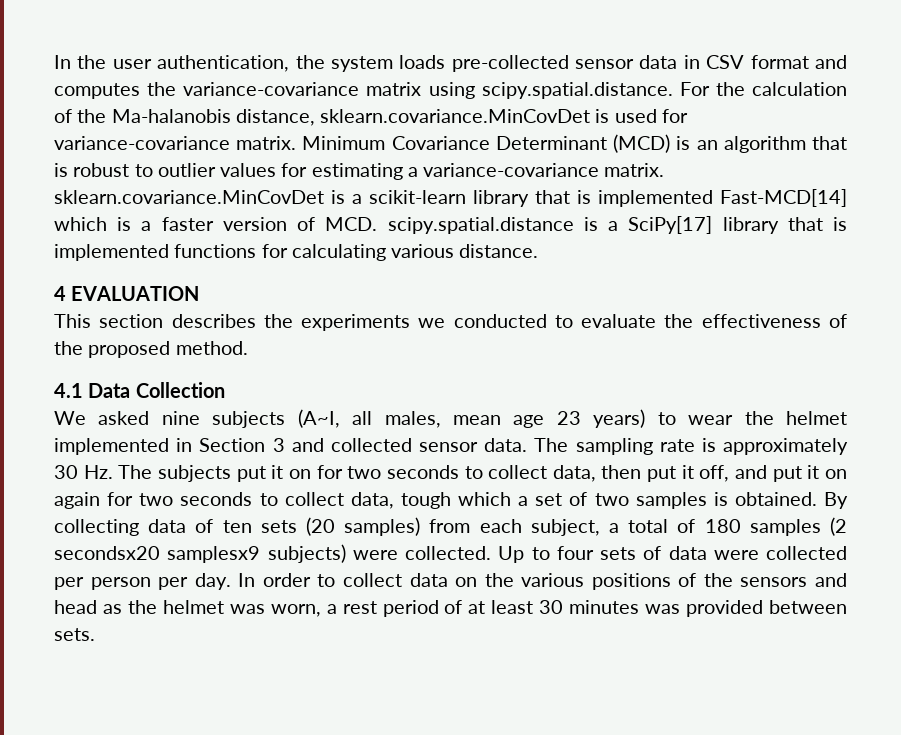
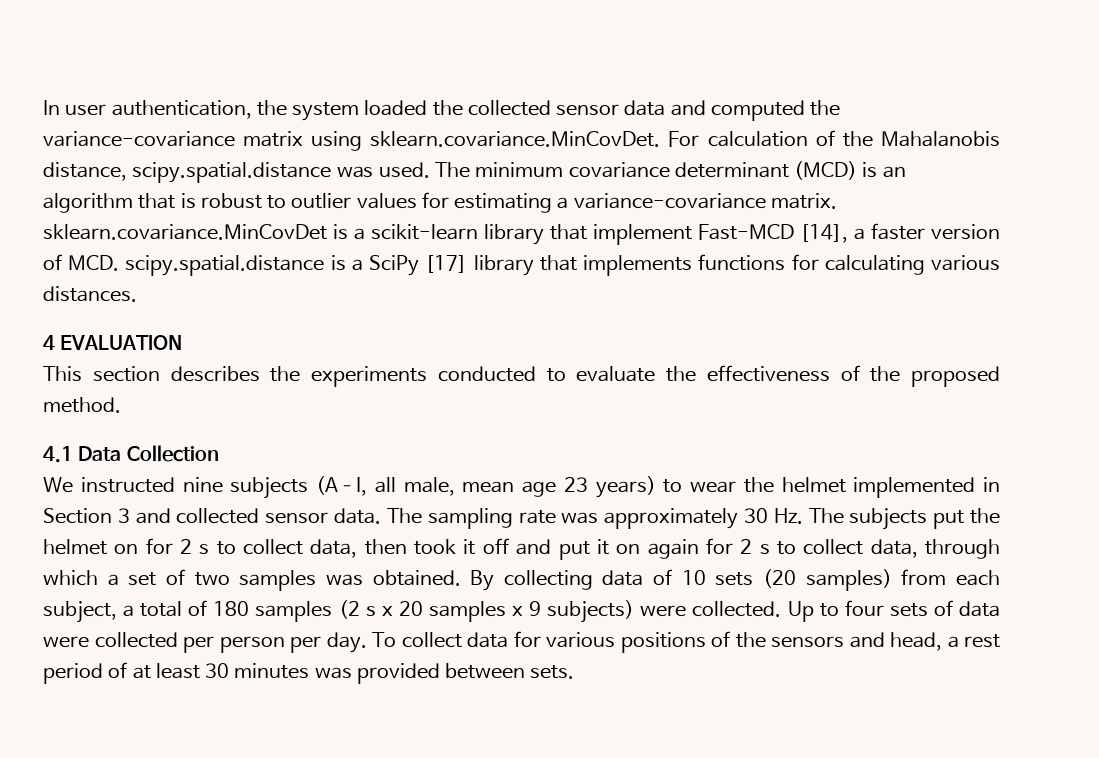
[54,55,107,69] In the -> [43,100,60,115] In
[399,55,847,72] [54,82,847,99] [54,109,688,126] [54,136,607,150] loads pre-collected sensor data in CSV format and computes the variance-covariance matrix using scipy.spatial.distance. For the calculation of the Ma-halanobis distance, sklearn.covariance.MinCovDet is used for variance-covariance matrix. Minimum Covariance Determinant -> [364,100,841,121] [43,130,1001,151] [43,162,789,183] loaded the collected sensor data and computed the variance-covariance matrix using sklearn.covariance.MinCovDet. For calculation of the Mahalanobis distance, scipy.spatial.distance was used. The minimum covariance determinant
[577,189,847,207] [54,217,132,231] is implemented Fast-MCD[14] which is -> [593,224,849,245] implement Fast-MCD [14],
[628,216,848,234] [54,244,169,261] SciPy[17] library that is implemented -> [369,255,693,276] SciPy [17] library that implements
[459,244,539,258] distance. -> [43,286,137,302] distances.
[418,318,446,328] we -> (427, 376) none
[98,411,150,425] asked -> [80,477,175,493] instructed
[297,409,441,428] (A~I, all males, -> [316,476,455,496] (A–I, all male,
[701,438,716,452] is -> [561,512,599,524] was
[271,465,459,479] it on for two seconds -> [970,508,1000,524] [43,538,210,555] the helmet on for 2 s
[647,465,730,482] put it off, -> [414,538,509,555] took it off
[139,492,451,509] two seconds to collect data, tough -> [740,539,1001,559] 2 s to collect data, through
[713,492,728,506] is -> [325,574,363,586] was
[222,520,252,533] ten -> [681,570,706,585] 10
[54,546,261,563] secondsx20 samplesx9 -> [365,601,542,622] s x 20 samples x 9
[238,573,514,587] In order to collect data on the -> [372,631,541,648] To collect data for
[54,600,321,617] head as the helmet was worn, -> [889,632,942,651] head,

